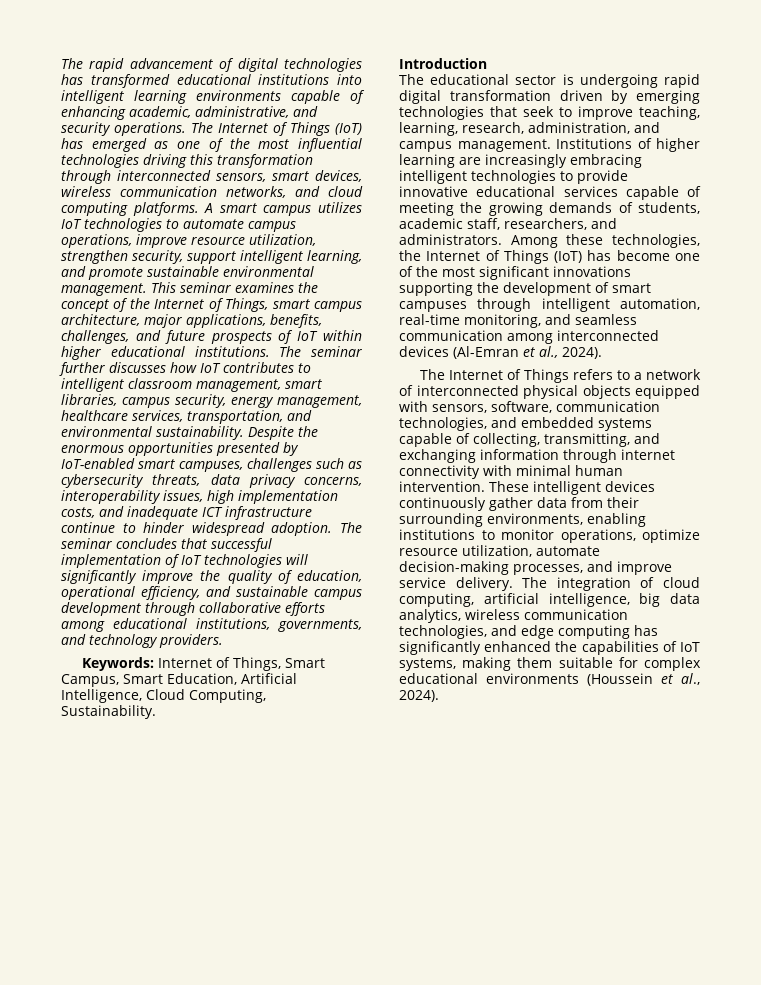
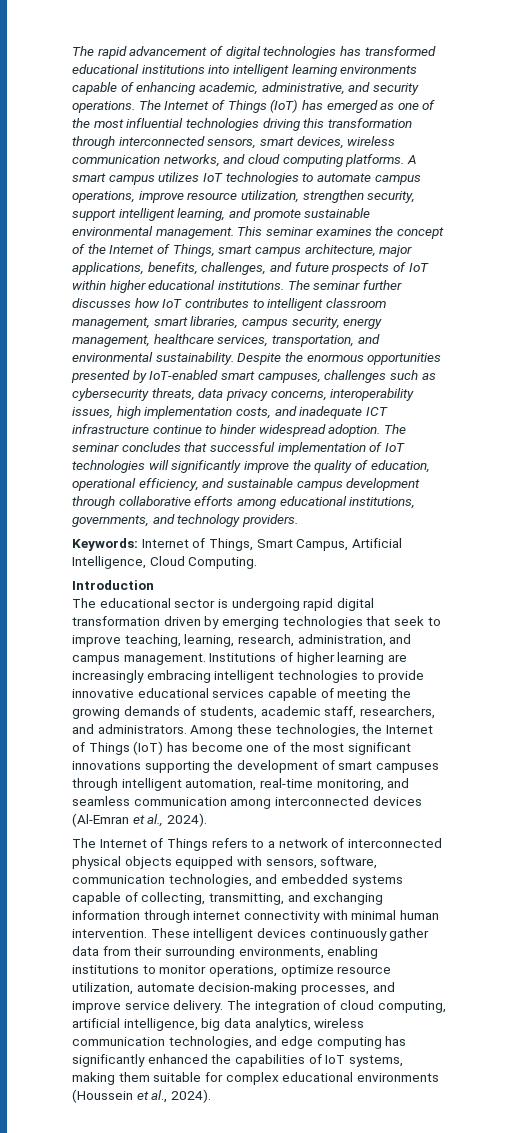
[123,673,237,685] Smart Education, -> (349, 545) none
[189,689,266,703] [61,705,156,719] Computing, Sustainability. -> [188,557,258,569] Computing.

